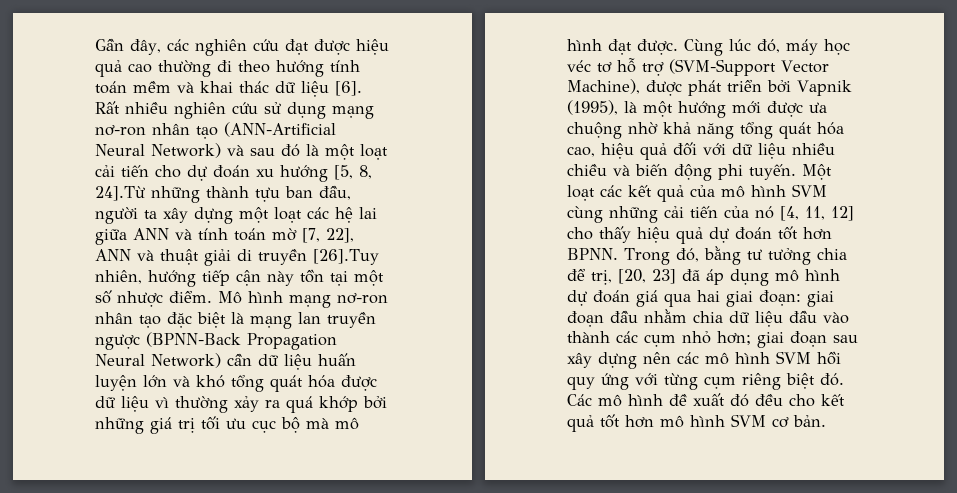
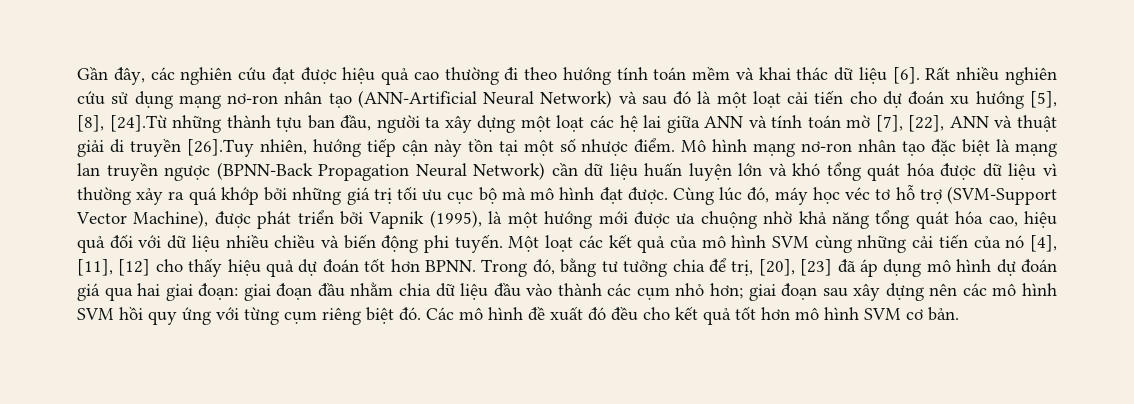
[334,165,372,180] [95,186,146,201] [5, 8, 24].Từ -> [1029,91,1057,108] [77,115,167,132] [5], [8], [24].Từ
[302,228,354,243] [7, 22], -> [875,115,945,132] [7], [22],
[780,206,854,221] [4, 11, 12] -> [1029,235,1057,252] [77,259,151,276] [4], [11], [12]
[618,269,676,284] [20, 23] -> [758,259,833,276] [20], [23]

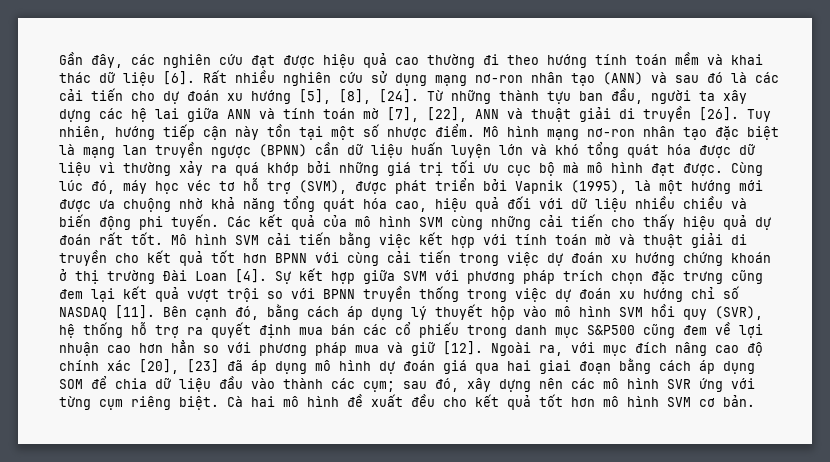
[357,90,613,108] (ANN-Artificial Neural Network) -> [603,72,643,85] (ANN)
[716,91,781,108] một loạt -> [755,72,779,83] các
[109,115,167,132] [24].Từ -> [379,89,443,103] [24]. Từ
[520,115,585,132] một loạt -> (91, 115) none
[186,139,254,157] [26].Tuy -> [699,107,771,122] [26]. Tuy
[216,162,546,181] (BPNN-Back Propagation Neural Network) -> [259,144,307,157] (BPNN)
[946,186,1057,205] [76,210,209,228] (SVM-Support Vector Machine), -> [299,180,347,194] (SVM),
[508,235,603,252] Một loạt các -> [227,216,251,227] Các
[973,235,1057,252] [77,259,151,276] của nó [4], [11], [12] -> (603, 220) none
[364,258,754,277] tốt hơn BPNN. Trong đó, bằng tư tưởng chia để trị, -> [99,232,747,248] [59,250,771,266] [59,268,763,284] [59,286,740,302] [59,304,763,320] [59,322,763,338] [59,340,763,356] [59,360,131,371] rất tốt. Mô hình SVM cải tiến bằng việc kết hợp với tính toán mờ và thuật giải di truyền cho kết quả tốt hơn BPNN với cùng cải tiến trong việc dự đoán xu hướng chứng khoán ở thị trường Đài Loan [4]. Sự kết hợp giữa SVM với phương pháp trích chọn đặc trưng cũng đem lại kết quả vượt trội so với BPNN truyền thống trong việc dự đoán xu hướng chỉ số NASDAQ [11]. Bên cạnh đó, bằng cách áp dụng lý thuyết hộp vào mô hình SVM hồi quy (SVR), hệ thống hỗ trợ ra quyết định mua bán các cổ phiếu trong danh mục S&P500 cũng đem về lợi nhuận cao hơn hẳn so với phương pháp mua và giữ [12]. Ngoài ra, với mục đích nâng cao độ chính xác
[198,282,394,301] đoạn: giai đoạn đầu nhằm -> [579,358,755,374] [59,376,107,389] đoạn bằng cách áp dụng SOM để
[636,283,848,301] cụm nhỏ hơn; giai đoạn sau -> [363,378,459,392] cụm; sau đó,
[77,306,177,325] SVM hồi quy -> [667,379,691,389] SVR
[366,307,454,324] biệt đó. Các -> [179,396,275,410] biệt. Cà hai
[588,307,606,321] đó -> (403, 400) none

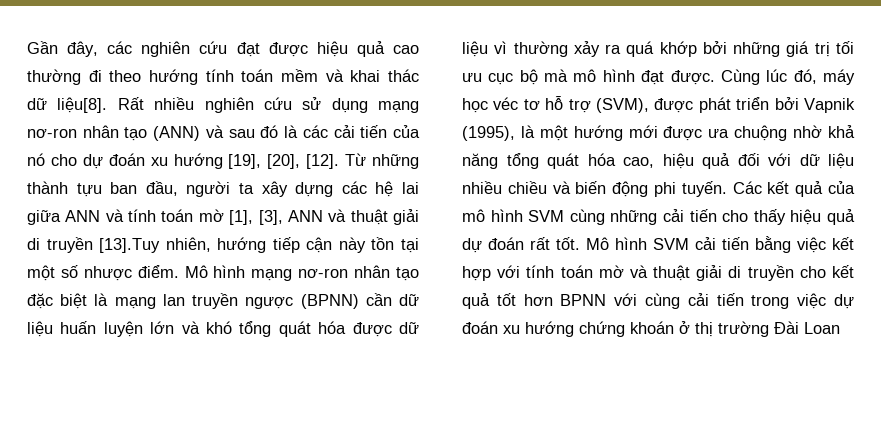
[123,71,195,86] liệu [6]. -> [57,97,108,113] liệu[8].
(123, 94) none -> [393,125,421,138] [27,153,45,166] của nó
[299,89,419,104] [5], [8], [24]. -> [228,154,340,169] [19], [20], [12].
[387,107,467,122] [7], [22], -> [229,210,283,225] [1], [3],
[699,107,771,122] [26]. Tuy -> [99,238,161,253] [13].Tuy
[235,268,763,284] [59,286,740,302] [59,304,763,320] [59,322,763,338] [59,340,763,356] [59,358,755,374] [59,376,755,392] [59,394,755,410] [4]. Sự kết hợp giữa SVM với phương pháp trích chọn đặc trưng cũng đem lại kết quả vượt trội so với BPNN truyền thống trong việc dự đoán xu hướng chỉ số NASDAQ [11]. Bên cạnh đó, bằng cách áp dụng lý thuyết hộp vào mô hình SVM hồi quy (SVR), hệ thống hỗ trợ ra quyết định mua bán các cổ phiếu trong danh mục S&P500 cũng đem về lợi nhuận cao hơn hẳn so với phương pháp mua và giữ [12]. Ngoài ra, với mục đích nâng cao độ chính xác [20], [23] đã áp dụng mô hình dự đoán giá qua hai giai đoạn bằng cách áp dụng SOM để chia dữ liệu đầu vào thành các cụm; sau đó, xây dựng nên các mô hình SVR ứng với từng cụm riêng biệt. Cà hai mô hình đề xuất đều cho kết quả tốt hơn mô hình SVM cơ bản. -> (840, 328) none

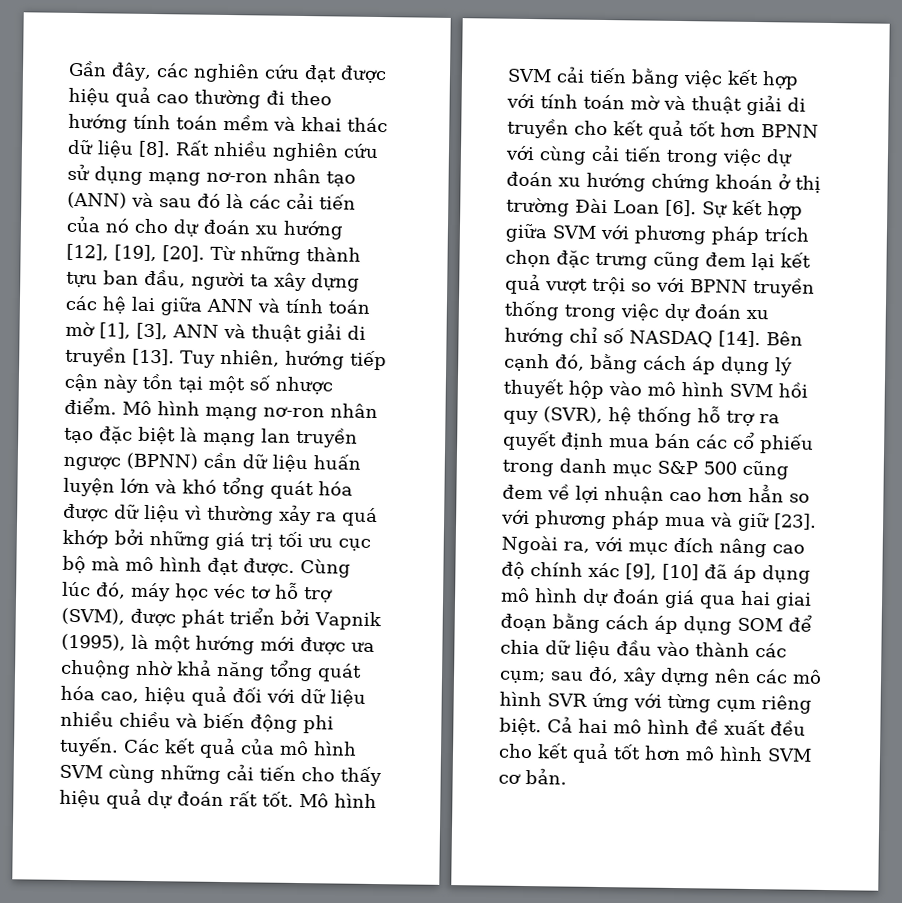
[57,97,108,113] liệu[8]. -> [97,140,171,158] liệu [8].
[228,154,340,169] [19], [20], [12]. -> [66,243,205,262] [12], [19], [20].
[99,238,161,253] [13].Tuy -> [132,348,216,368] [13]. Tuy
(840, 328) none -> [665,199,803,220] [505,223,809,246] [505,249,811,271] [505,273,815,298] [504,300,769,322] [504,326,803,348] [504,353,793,376] [503,378,808,400] [503,406,780,427] [503,430,814,454] [502,458,789,480] [502,483,810,504] [501,509,817,532] [501,535,805,558] [501,561,811,584] [501,587,812,610] [500,613,812,635] [500,639,787,659] [499,666,822,687] [499,691,812,714] [499,716,806,736] [498,742,812,764] [498,768,567,785] [6]. Sự kết hợp giữa SVM với phương pháp trích chọn đặc trưng cũng đem lại kết quả vượt trội so với BPNN truyền thống trong việc dự đoán xu hướng chỉ số NASDAQ [14]. Bên cạnh đó, bằng cách áp dụng lý thuyết hộp vào mô hình SVM hồi quy (SVR), hệ thống hỗ trợ ra quyết định mua bán các cổ phiếu trong danh mục S&P 500 cũng đem về lợi nhuận cao hơn hẳn so với phương pháp mua và giữ [23]. Ngoài ra, với mục đích nâng cao độ chính xác [9], [10] đã áp dụng mô hình dự đoán giá qua hai giai đoạn bằng cách áp dụng SOM để chia dữ liệu đầu vào thành các cụm; sau đó, xây dựng nên các mô hình SVR ứng với từng cụm riêng biệt. Cả hai mô hình đề xuất đều cho kết quả tốt hơn mô hình SVM cơ bản.

